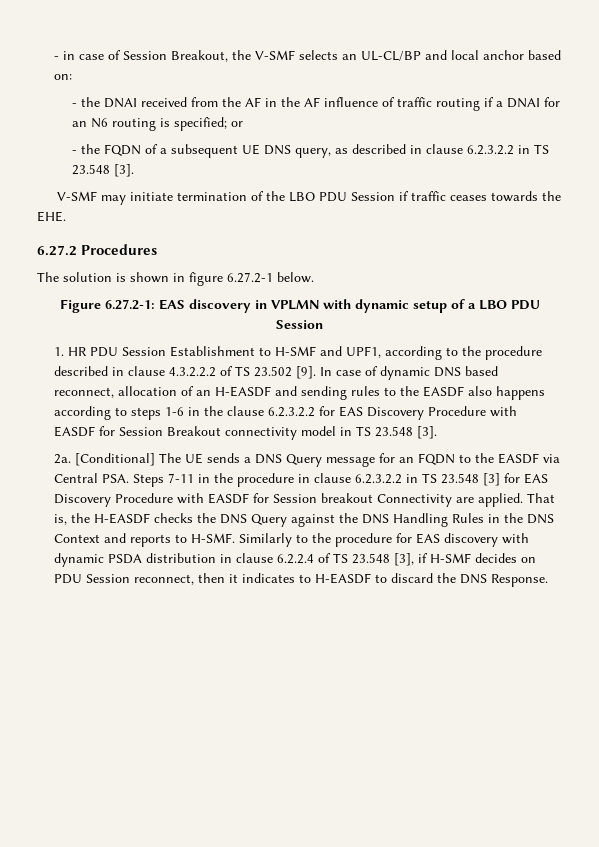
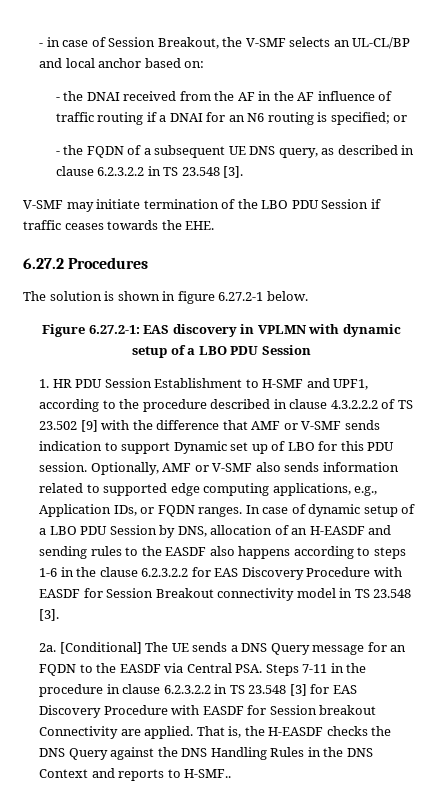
[296,366,499,380] [54,387,115,398] [9]. In case of dynamic DNS based reconnect, -> [80,420,380,432] [39,441,395,454] [39,462,399,475] [39,483,378,496] [39,504,416,517] [39,525,207,538] [9] with the difference that AMF or V-SMF sends indication to support Dynamic set up of LBO for this PDU session. Optionally, AMF or V-SMF also sends information related to supported edge computing applications, e.g., Application IDs, or FQDN ranges. In case of dynamic setup of a LBO PDU Session by DNS,
[191,533,530,547] [54,553,537,567] [54,573,549,587] H-SMF. Similarly to the procedure for EAS discovery with dynamic PSDA distribution in clause 6.2.2.4 of TS 23.548 [3], if H-SMF decides on PDU Session reconnect, then it indicates to H-EASDF to discard the DNS Response. -> [184,769,232,778] H-SMF..

